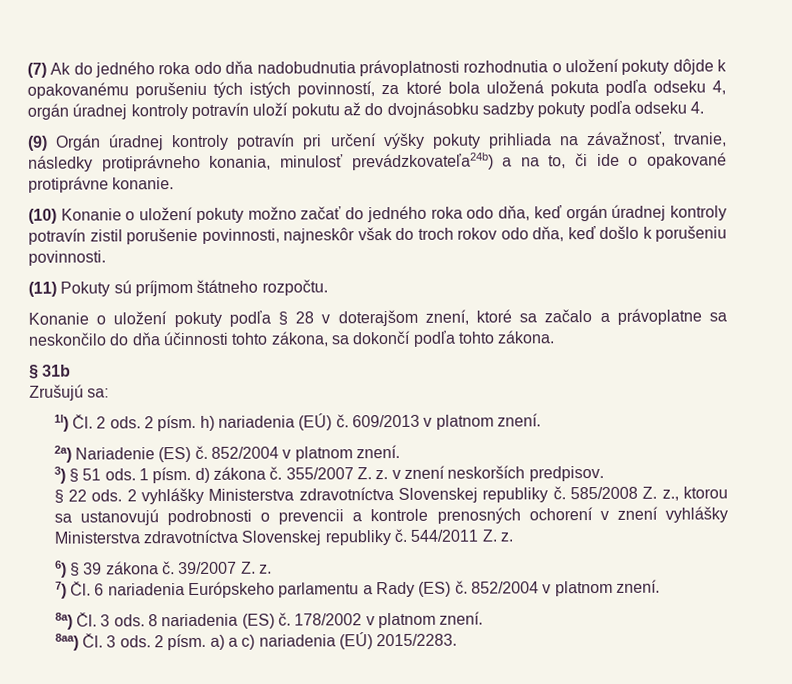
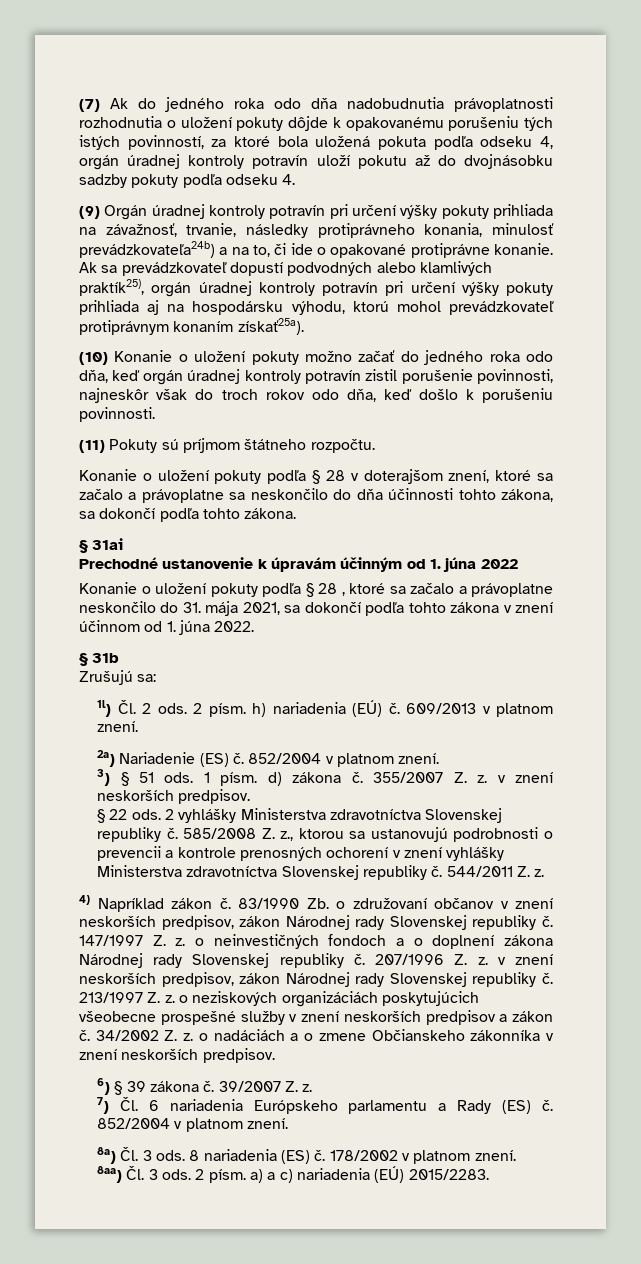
(175, 183) none -> [79,261,492,276] [79,279,553,297] [79,300,554,315] [79,318,304,335] Ak sa prevádzkovateľ dopustí podvodných alebo klamlivých praktík25), orgán úradnej kontroly potravín pri určení výšky pokuty prihliada aj na hospodársku výhodu, ktorú mohol prevádzkovateľ protiprávnym konaním získať25a).
(556, 337) none -> [79,538,124,553] [79,557,518,572] [79,582,553,597] [79,601,553,616] [79,620,255,635] // § 31ai // Prechodné ustanovenie k úpravám účinným od 1. júna 2022 // Konanie o uložení pokuty podľa § 28 , ktoré sa začalo a právoplatne neskončilo do 31. mája 2021, sa dokončí podľa tohto zákona v znení účinnom od 1. júna 2022.
(513, 537) none -> [79,895,553,912] [79,915,553,930] [79,934,554,949] [79,953,553,968] [79,972,553,987] [79,991,479,1007] [79,1010,553,1025] [79,1029,554,1041] [79,1048,275,1063] // 4) Napríklad zákon č. 83/1990 Zb. o združovaní občanov v znení neskorších predpisov, zákon Národnej rady Slovenskej republiky č. 147/1997 Z. z. o neinvestičných fondoch a o doplnení zákona Národnej rady Slovenskej republiky č. 207/1996 Z. z. v znení neskorších predpisov, zákon Národnej rady Slovenskej republiky č. 213/1997 Z. z. o neziskových organizáciách poskytujúcich všeobecne prospešné služby v znení neskorších predpisov a zákon č. 34/2002 Z. z. o nadáciách a o zmene Občianskeho zákonníka v znení neskorších predpisov.

